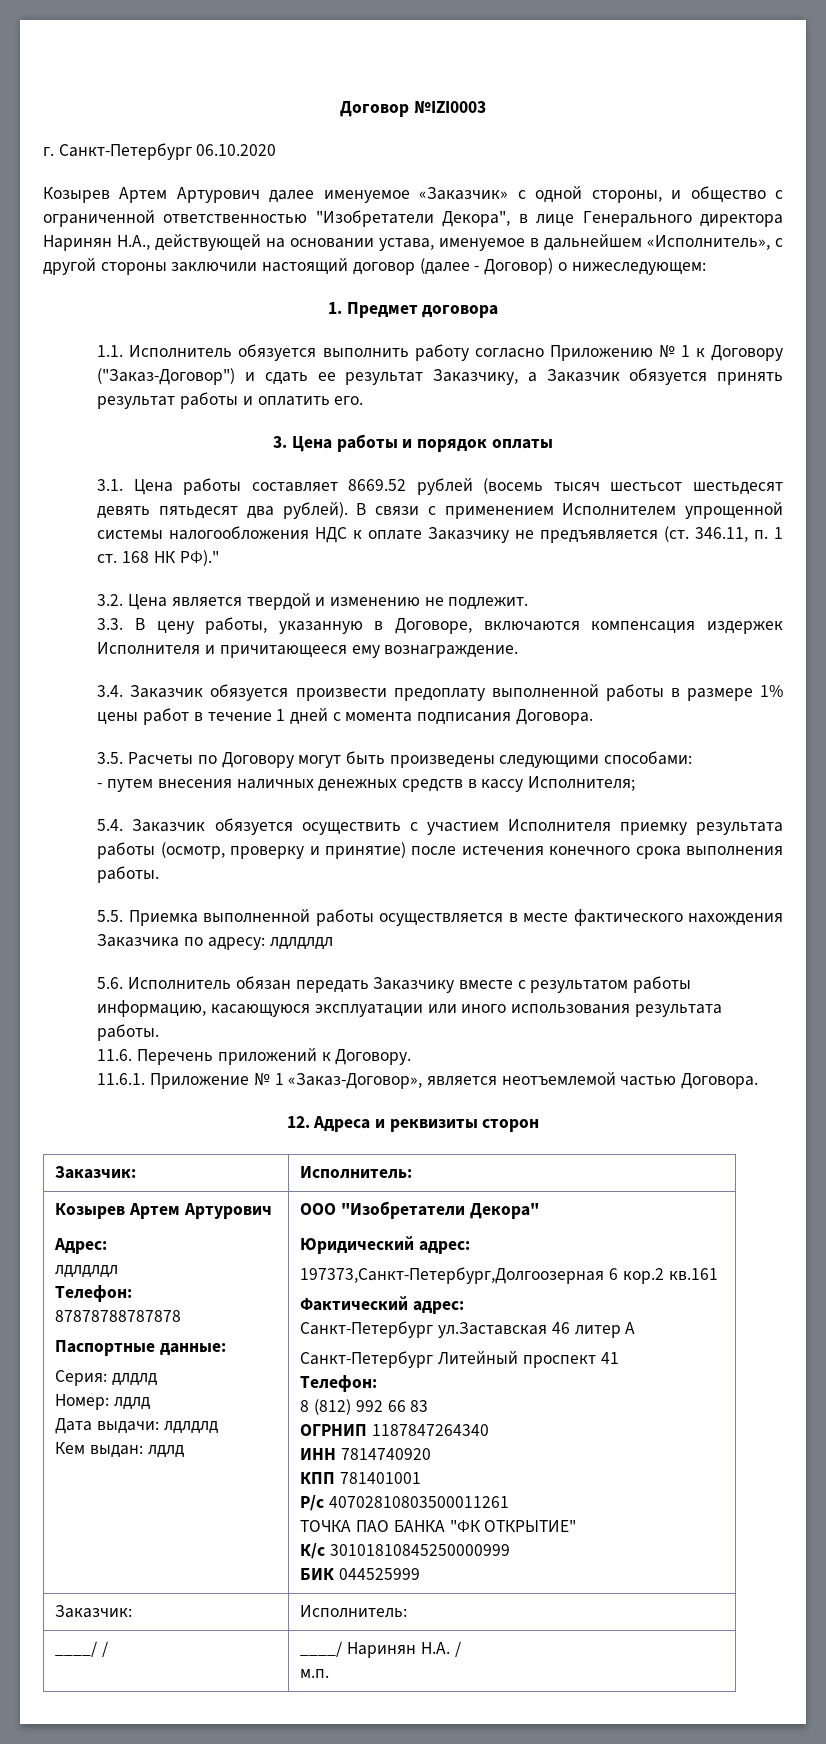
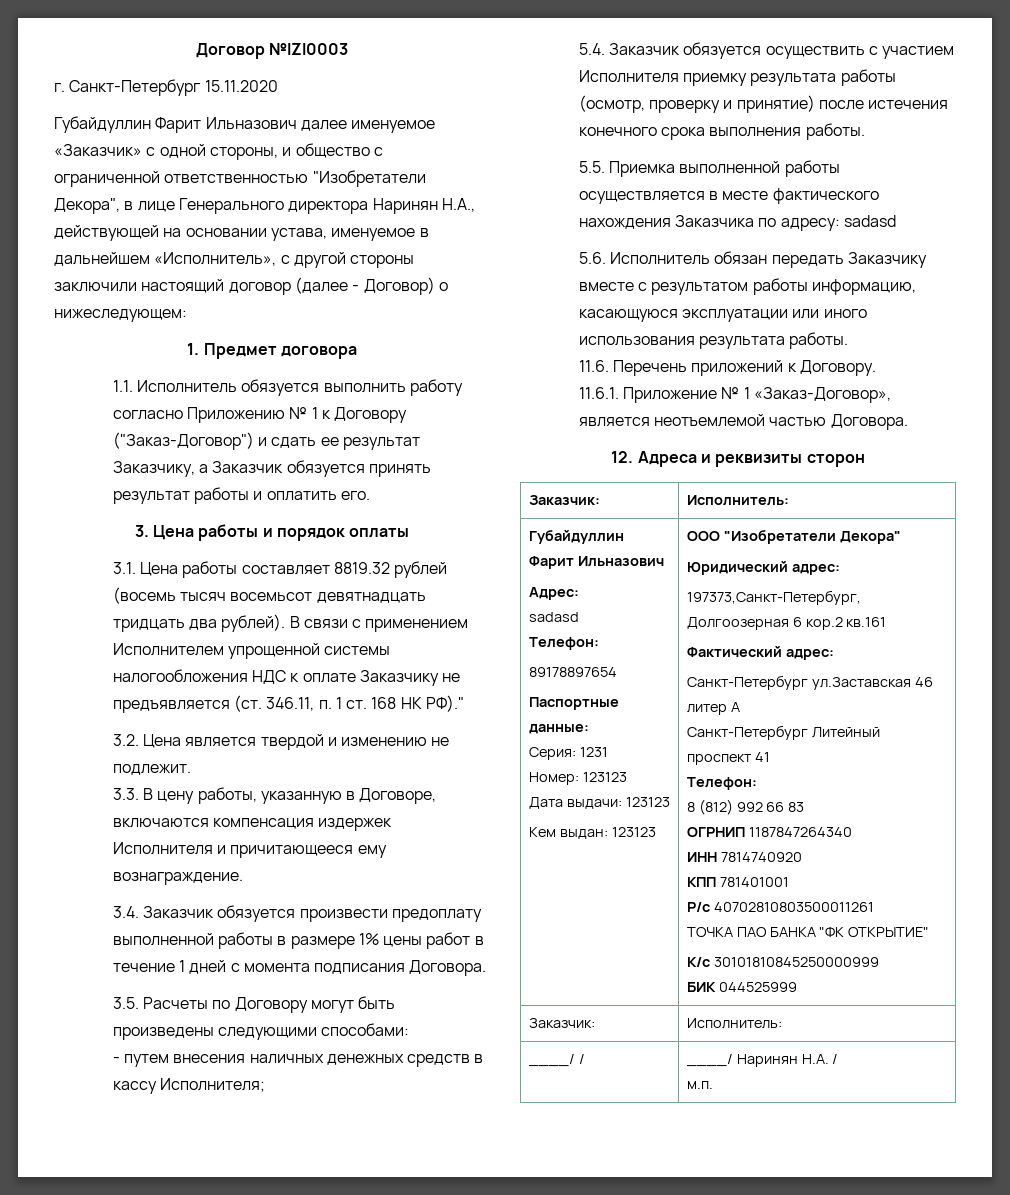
[196,144,277,156] [43,187,260,203] 06.10.2020 // Козырев Артем Артурович -> [204,80,278,92] [54,116,297,133] 15.11.2020 // Губайдуллин Фарит Ильназович
[348,479,407,491] 8669.52 -> [333,562,390,574] 8819.32
[610,482,784,495] [97,506,239,519] шестьсот шестьдесят девять пятьдесят -> [230,592,426,603] [112,619,185,632] восемьсот девятнадцать тридцать
[269,937,333,950] лдлдлдл -> [843,215,896,227] sadasd
[55,1203,272,1219] Козырев Артем Артурович -> [528,530,624,544] [528,556,664,569] Губайдуллин Фарит Ильназович
[55,1265,119,1278] [55,1285,133,1302] [55,1310,182,1322] лдлдлдл // Телефон: // 87878788787878 -> [528,612,579,622] [528,637,599,650] [528,667,617,677] sadasd // Телефон: // 89178897654
[112,1373,158,1386] длдлд -> [579,747,608,757] 1231
[114,1397,151,1410] лдлд -> [582,772,627,782] 123123
[163,1421,218,1434] лдлдлд -> [625,797,670,807] 123123
[147,1445,184,1458] лдлд -> [611,827,656,837] 123123

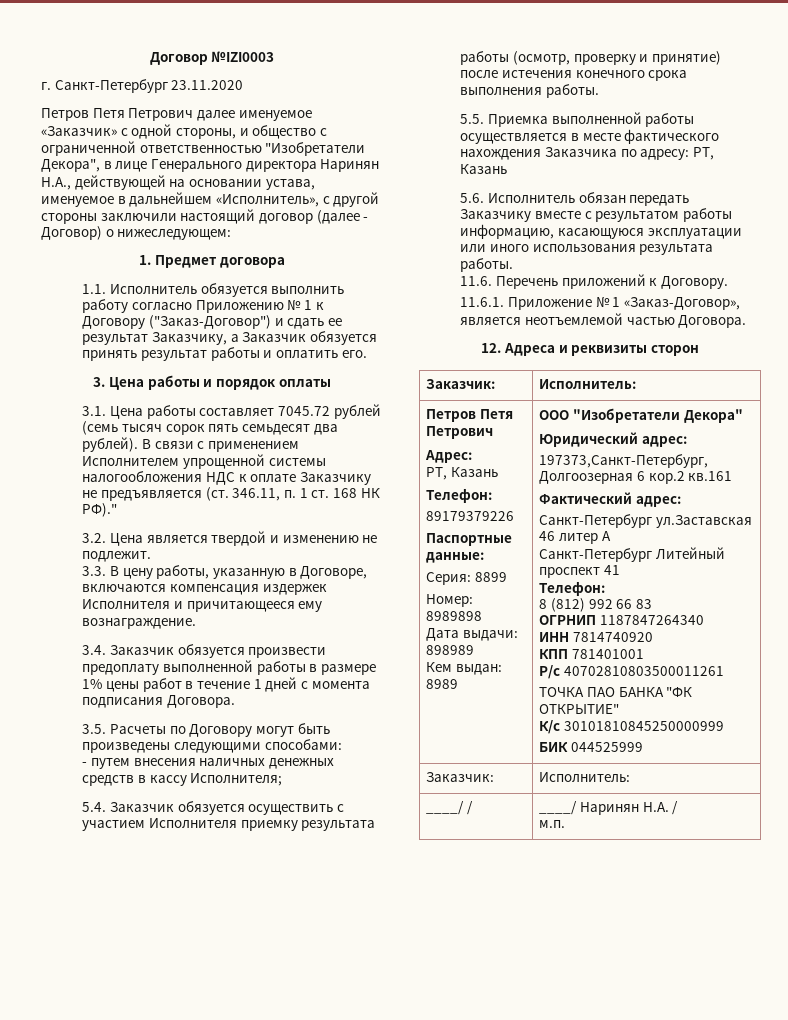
[204,80,278,92] [54,116,297,133] 15.11.2020 // Губайдуллин Фарит Ильназович -> [171,80,244,90] [41,108,194,121] 23.11.2020 // Петров Петя Петрович
[333,561,448,578] [112,587,426,604] [112,619,185,632] 8819.32 рублей (восемь тысяч восемьсот девятнадцать тридцать -> [277,404,381,419] [82,421,310,435] 7045.72 рублей (семь тысяч сорок пять семьдесят
[843,215,896,227] sadasd -> [692,147,714,160] [460,164,508,174] РТ, Казань
[528,530,624,544] [528,556,664,569] Губайдуллин Фарит Ильназович -> [426,409,513,422] [426,426,494,439] Петров Петя Петрович
[528,612,579,622] [528,637,599,650] [528,667,617,677] sadasd // Телефон: // 89178897654 -> [426,467,498,480] [426,488,493,503] [426,511,515,521] РТ, Казань // Телефон: // 89179379226
[579,747,608,757] 1231 -> [474,572,507,582] 8899
[582,772,627,782] 123123 -> [426,611,483,621] 8989898
[625,797,670,807] 123123 -> [426,645,475,655] 898989
[611,827,656,837] 123123 -> [426,679,459,689] 8989

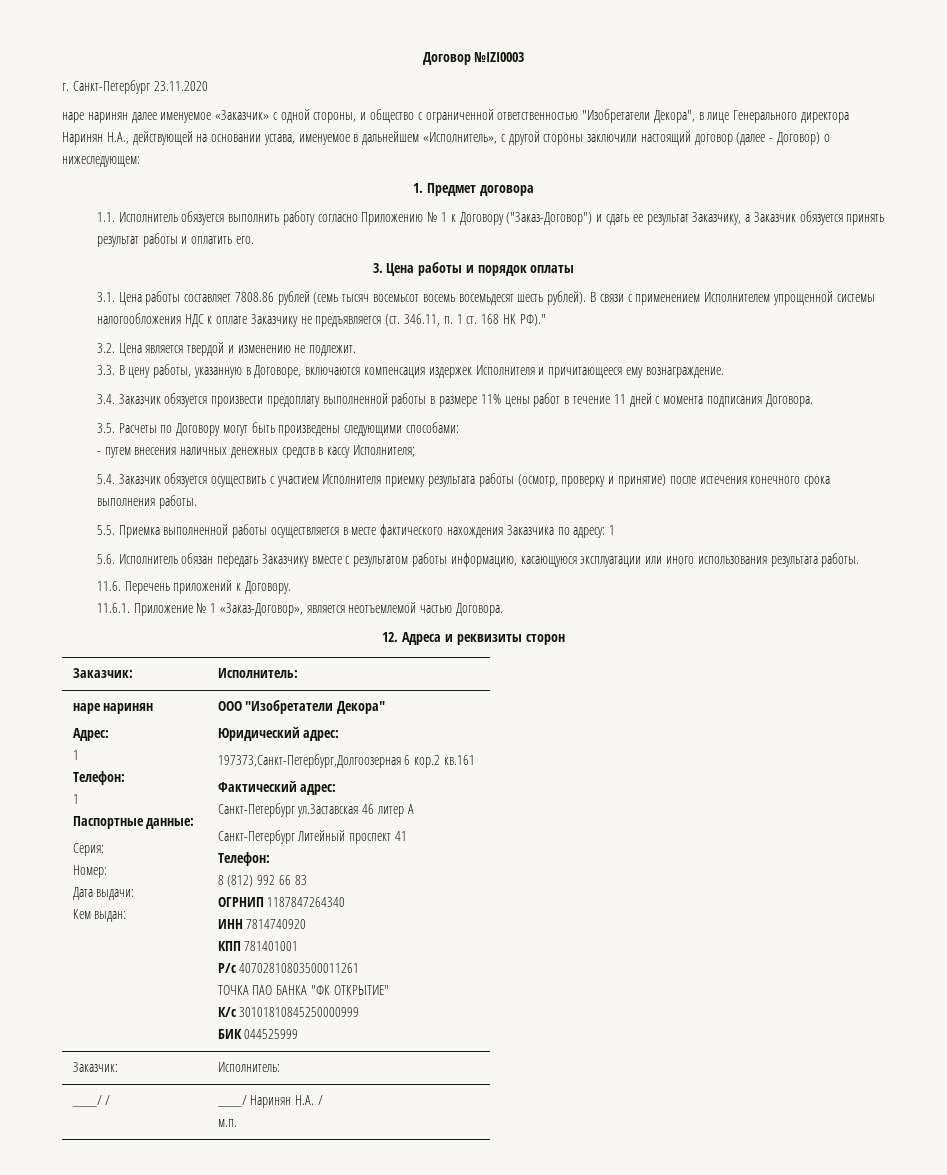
[41,108,194,121] Петров Петя Петрович -> [62,112,128,123] наре наринян
[277,406,330,416] 7045.72 -> [234,292,274,302] 7808.86
[165,424,338,435] сорок пять семьдесят два -> [373,294,544,305] восемьсот восемь восемьдесят шесть
[82,679,103,689] 1% -> [480,394,501,404] 11%
[253,679,262,689] 1 -> [613,394,626,404] 11
[692,147,714,160] [460,164,508,174] РТ, Казань -> [609,525,616,535] 1
[426,409,513,422] [426,426,494,439] Петров Петя Петрович -> [72,703,154,714] наре наринян
[426,467,498,480] [426,488,493,503] [426,511,515,521] РТ, Казань // Телефон: // 89179379226 -> [72,750,79,760] [72,771,125,785] [72,794,79,804] 1 // Телефон: // 1
[474,572,507,582] 8899 -> (104, 849) none
[426,611,483,621] 8989898 -> (107, 871) none
[426,645,475,655] 898989 -> (135, 894) none
[426,679,459,689] 8989 -> (127, 916) none

